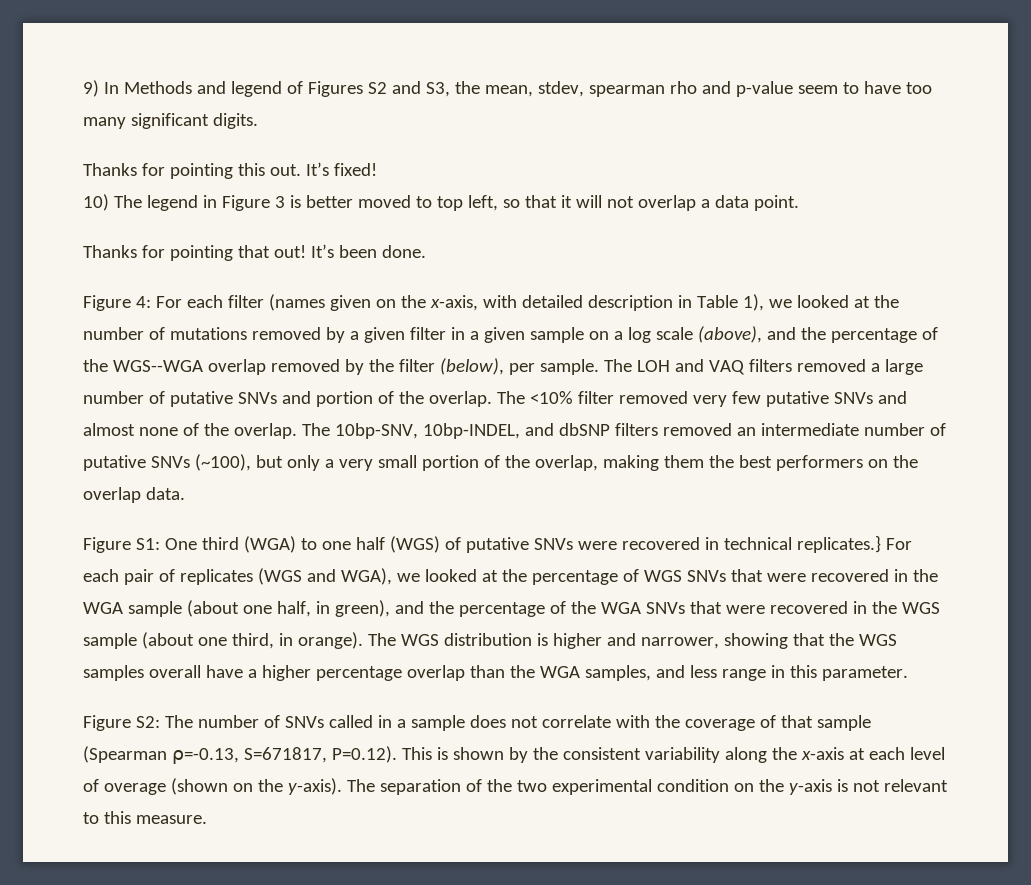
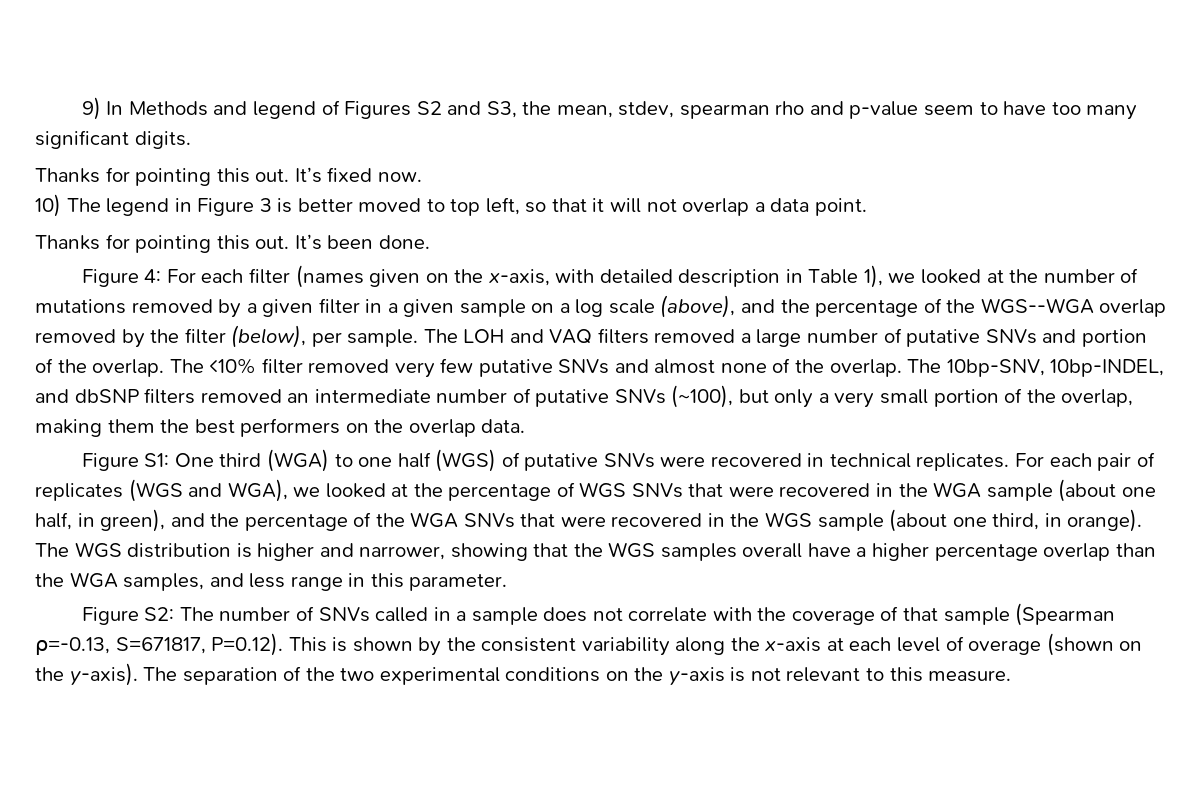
[333,163,377,176] fixed! -> [327,167,422,182] fixed now.
[237,245,306,258] that out! -> [216,235,290,250] this out.
[796,535,881,553] replicates.} -> [916,453,1010,471] replicates.
[656,779,729,792] condition -> [505,667,601,682] conditions

